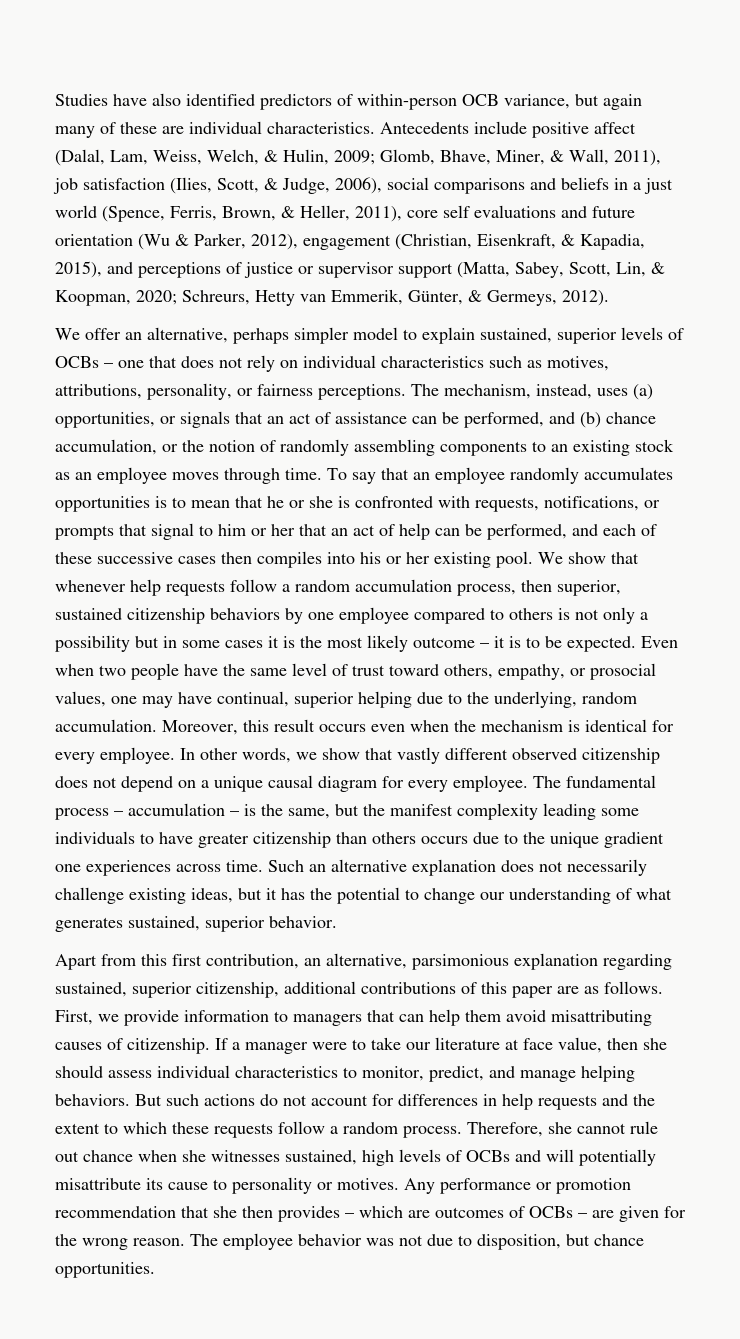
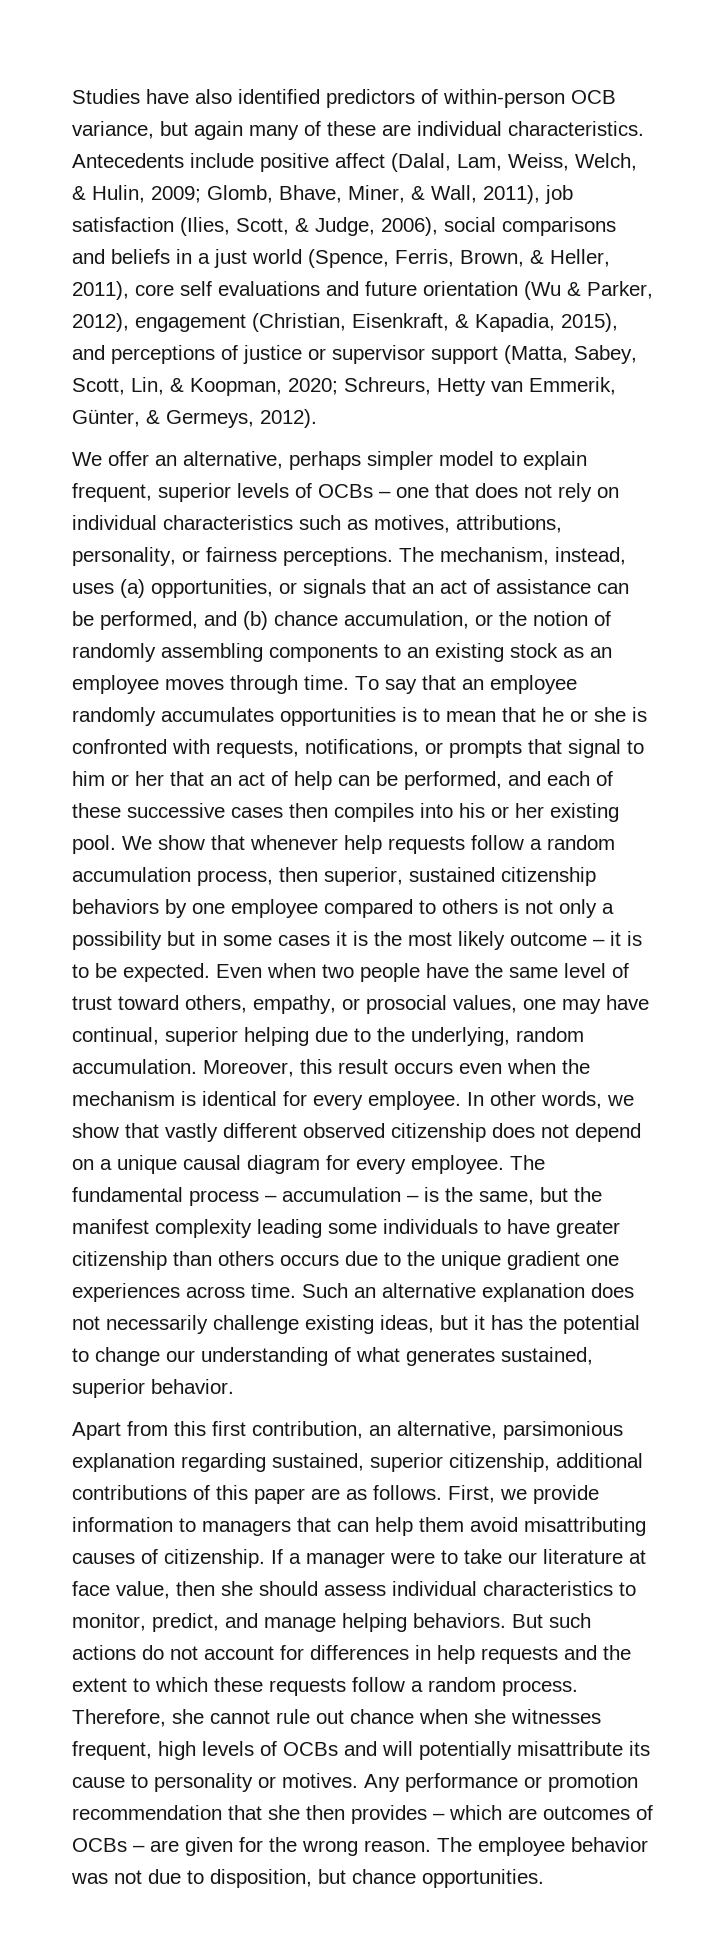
[480,328,552,343] sustained, -> [72,483,152,502] frequent,
[285,1150,357,1165] sustained, -> [72,1741,152,1760] frequent,

